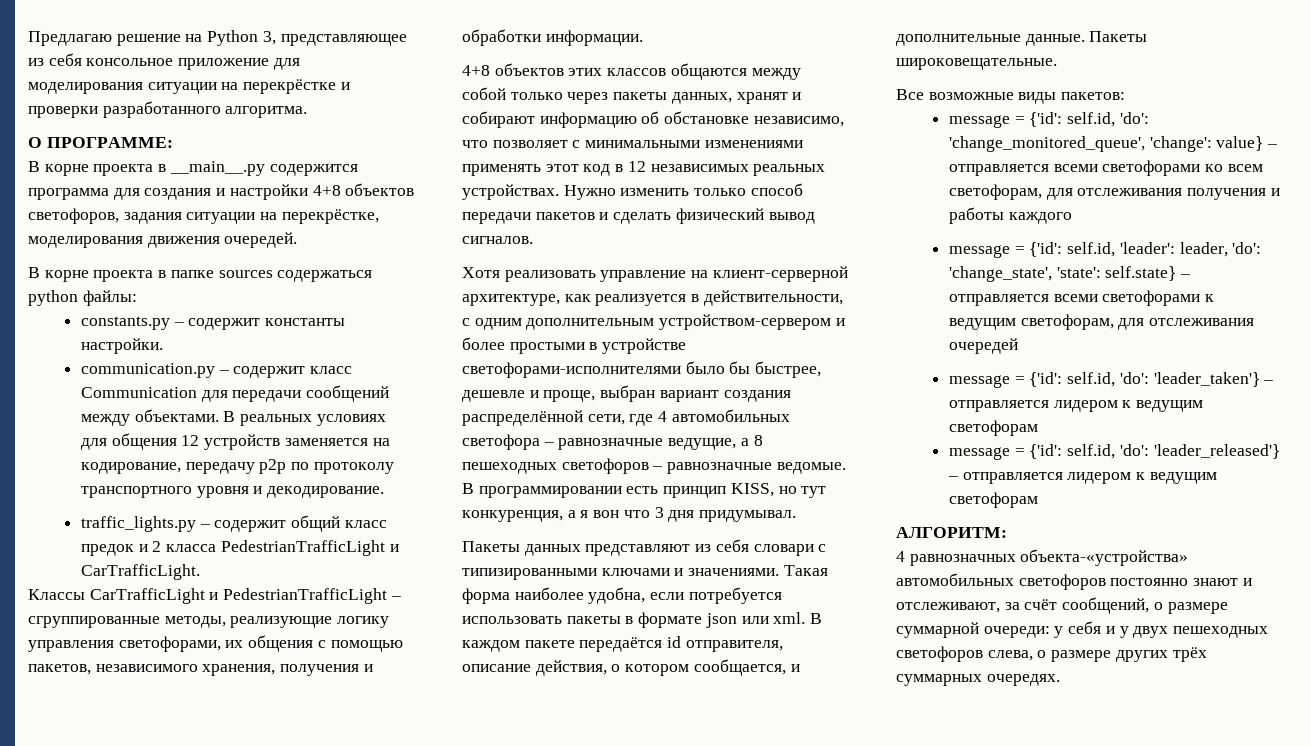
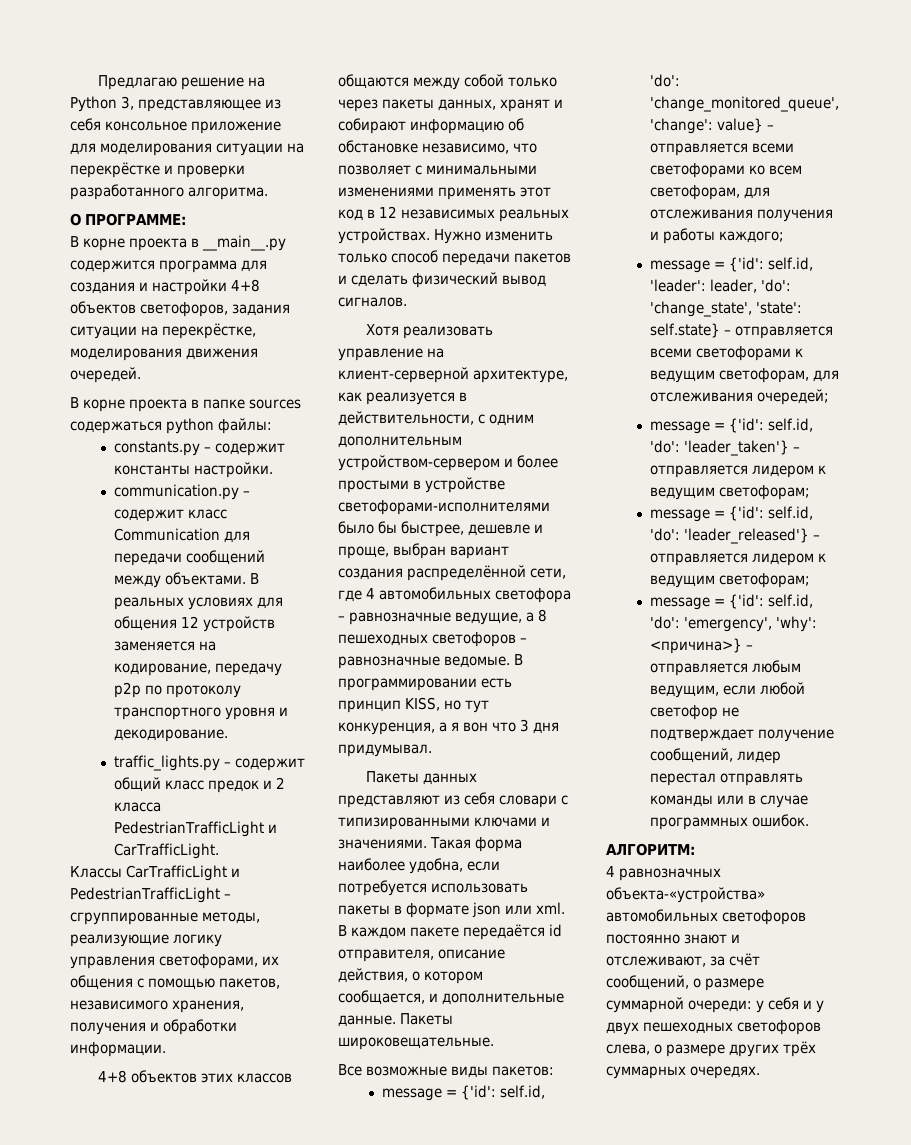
[1008,212,1072,224] каждого -> [718,231,784,243] каждого;
[948,338,1018,354] очередей -> [756,389,829,405] очередей;
[948,420,1038,436] светофорам -> [718,485,810,500] светофорам;
[948,492,1038,508] светофорам -> [718,573,810,588] [649,594,813,610] [649,616,817,632] [649,638,753,654] [649,660,801,676] [649,682,805,698] [649,705,739,720] [649,729,834,742] [649,748,781,764] [649,773,803,786] [649,795,808,808] [649,814,809,830] светофорам; // message = {'id': self.id, 'do': 'emergency', 'why': <причина>} – отправляется любым ведущим, если любой светофор не подтверждает получение сообщений, лидер перестал отправлять команды или в случае программных ошибок.

